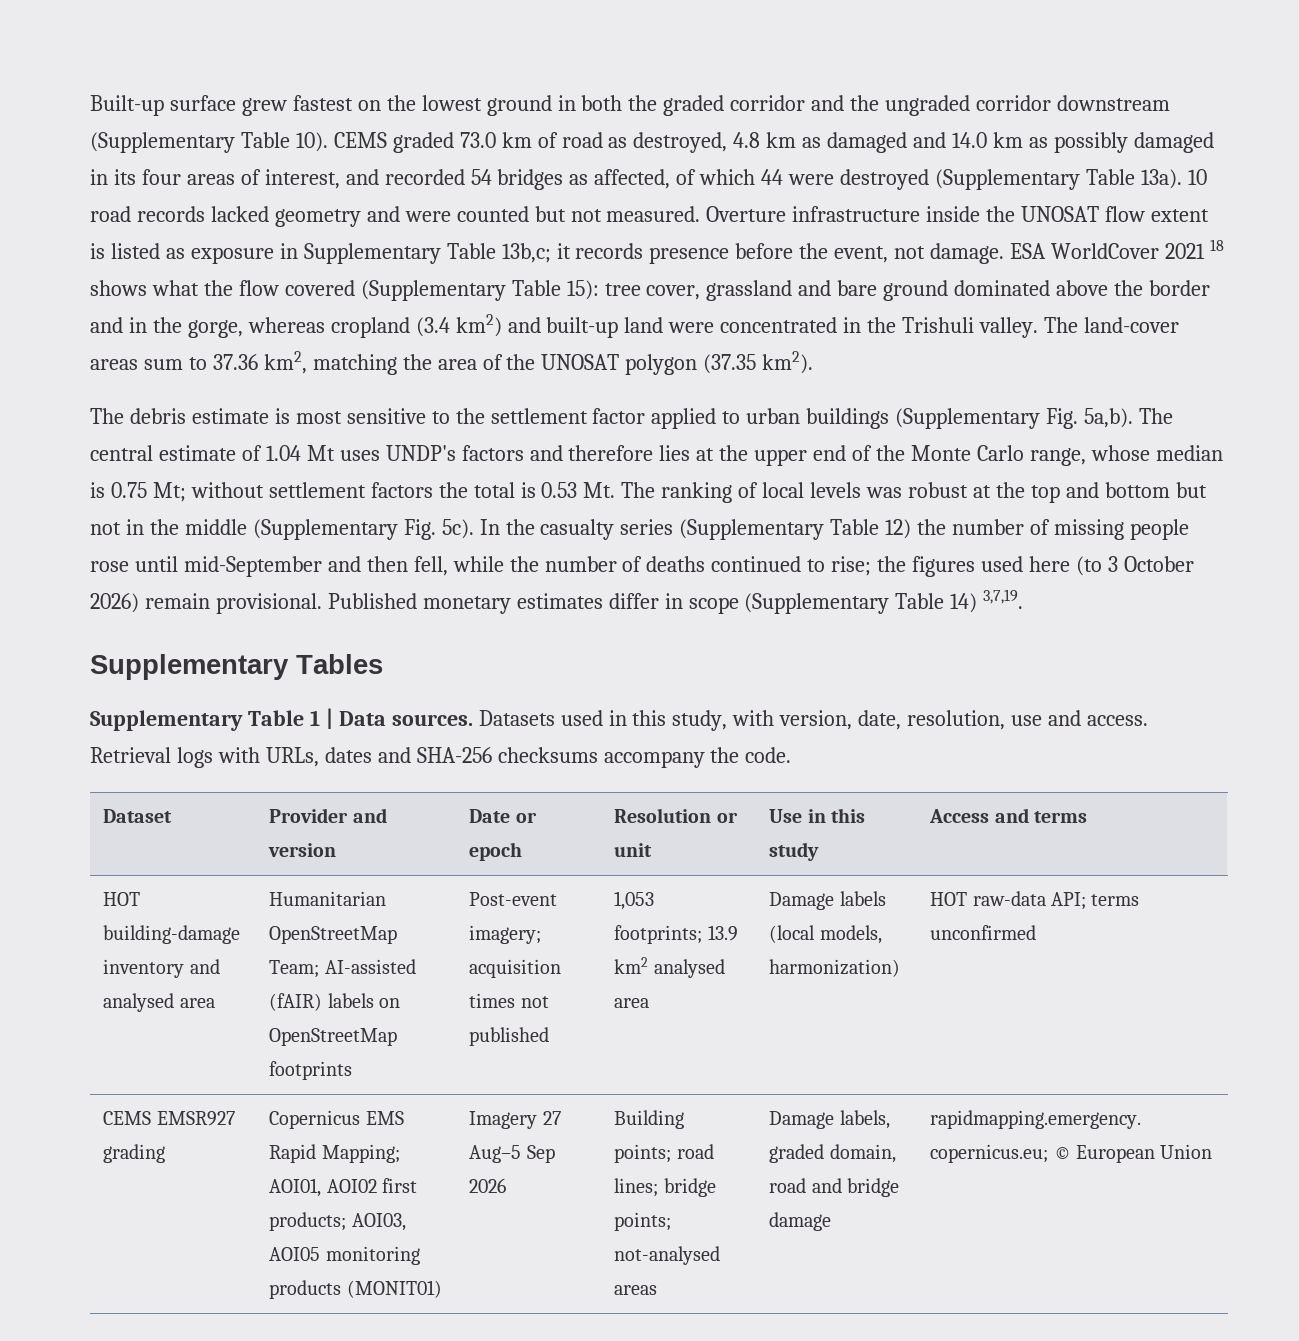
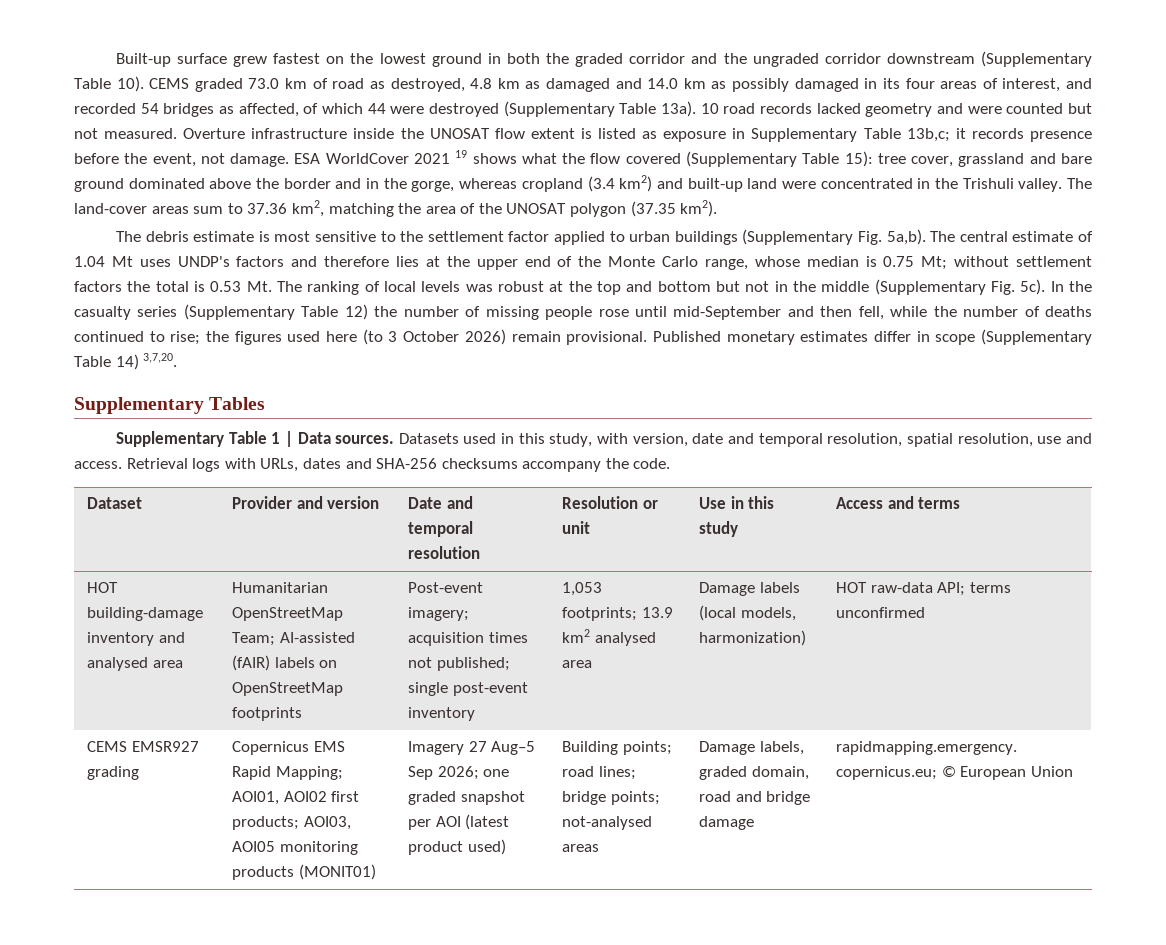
[1209,239,1224,251] 18 -> [455,150,468,158] 19
[983,589,1024,609] 3,7,19. -> [143,353,178,367] 3,7,20.
[858,710,902,730] date, -> [692,433,954,447] date and temporal resolution, spatial
[515,812,537,823] [469,842,523,861] or epoch -> [446,496,473,509] [408,521,474,537] [408,546,481,559] and temporal resolution
[469,1027,550,1046] published -> [436,657,510,671] [408,682,528,696] [408,707,476,721] published; single post-event inventory
[469,1178,507,1193] 2026 -> [437,766,510,780] [408,791,525,805] [408,814,510,830] [408,839,506,855] 2026; one graded snapshot per AOI (latest product used)

